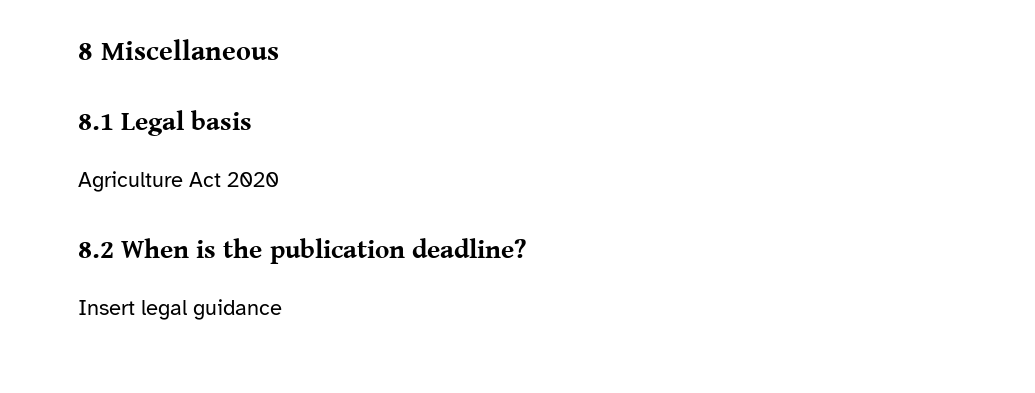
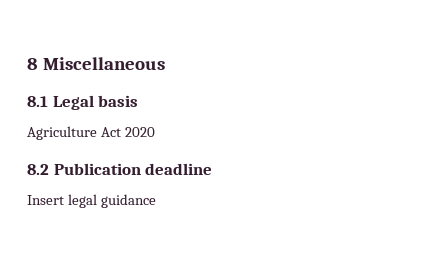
[121,238,526,264] When is the publication deadline? -> [53,163,213,175] Publication deadline

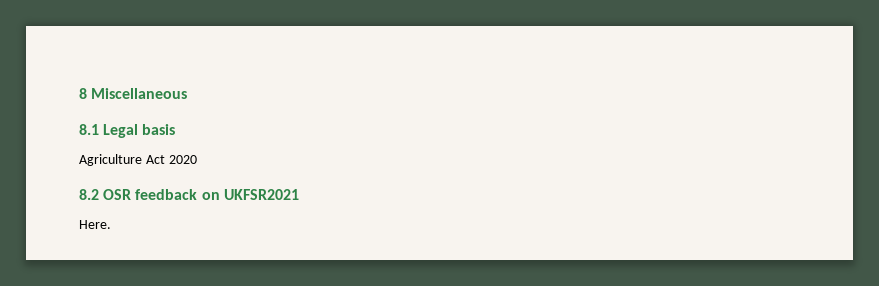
[53,163,213,175] [27,194,156,208] Publication deadline // Insert legal guidance -> [103,189,299,200] [79,220,111,229] OSR feedback on UKFSR2021 // Here.

